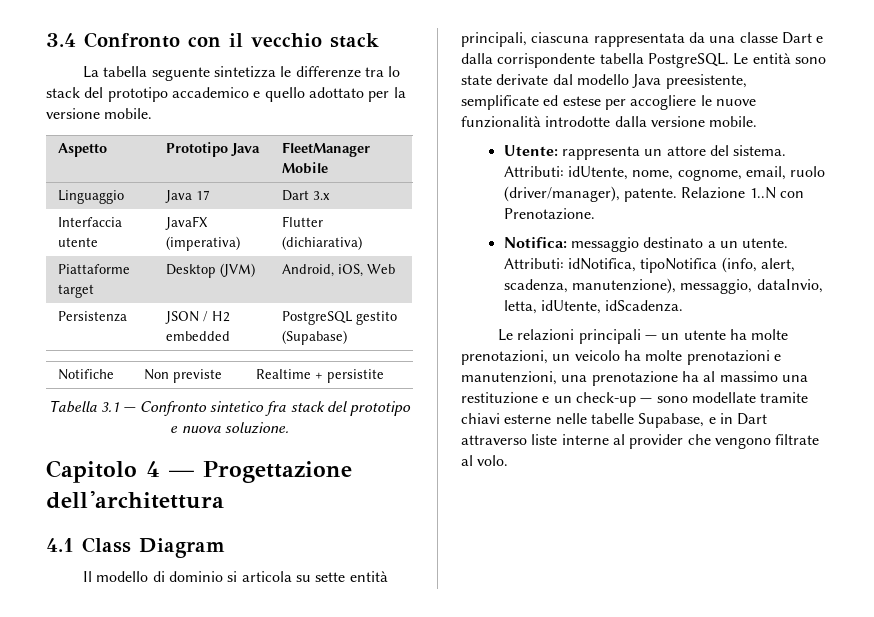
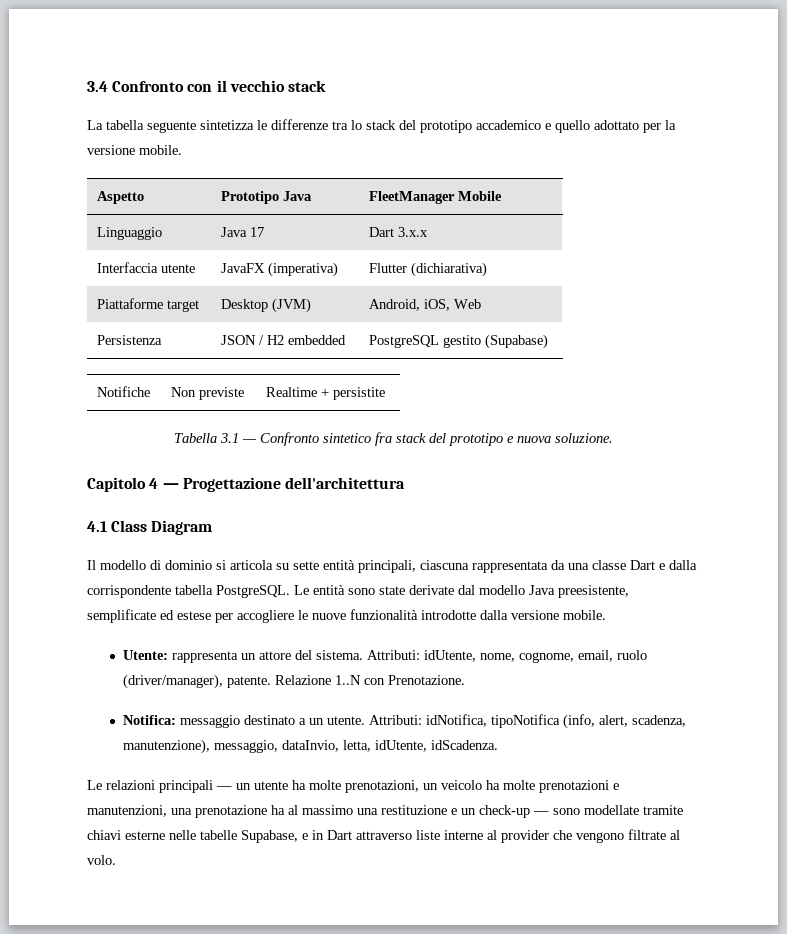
[312,191,330,200] 3.x -> [398,227,429,237] 3.x.x

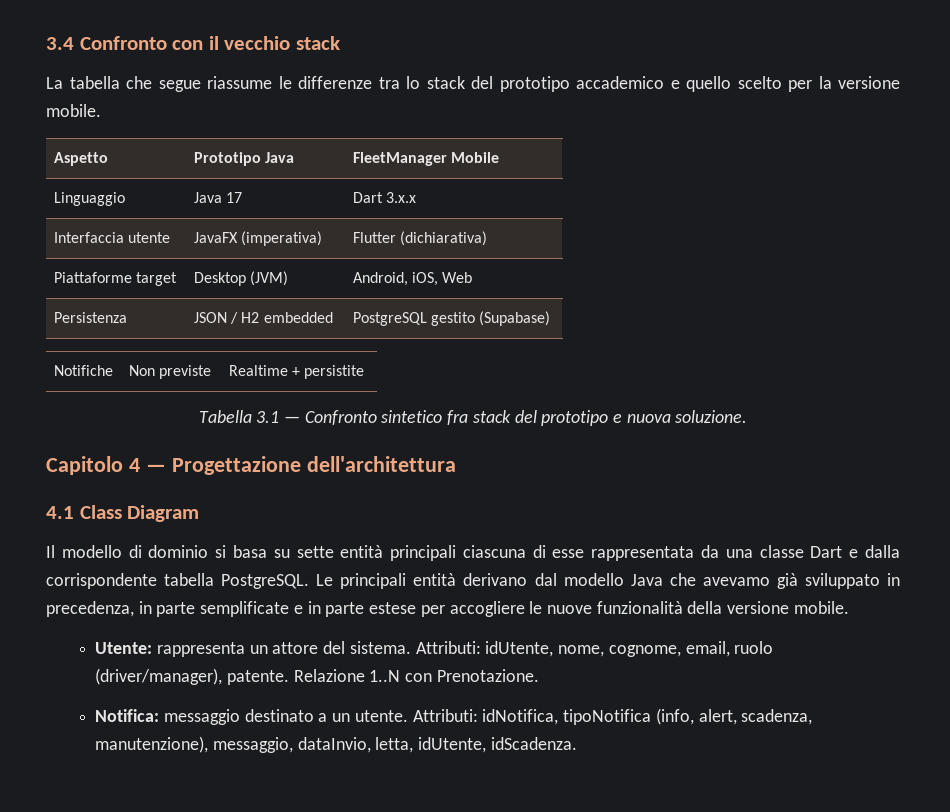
[147,120,254,133] seguente sintetizza -> [126,76,272,92] che segue riassume
[594,120,639,130] adottato -> [737,76,782,89] scelto
[230,560,273,570] articola -> [232,545,267,558] basa
[358,560,469,573] principali, ciascuna -> [390,545,585,561] principali ciascuna di esse
[313,585,629,598] [87,609,174,623] entità sono state derivate dal modello Java preesistente, semplificate ed -> [340,573,900,589] [46,601,365,617] principali entità derivano dal modello Java che avevamo già sviluppato in precedenza, in parte semplificate e in parte
[421,610,508,620] introdotte dalla -> [687,601,723,614] della
[87,780,619,793] [87,805,683,818] [87,829,680,843] [87,855,116,865] // Le relazioni principali — un utente ha molte prenotazioni, un veicolo ha molte prenotazioni e manutenzioni, una prenotazione ha al massimo una restituzione e un check-up — sono modellate tramite chiavi esterne nelle tabelle Supabase, e in Dart attraverso liste interne al provider che vengono filtrate al volo. -> (577, 743) none

